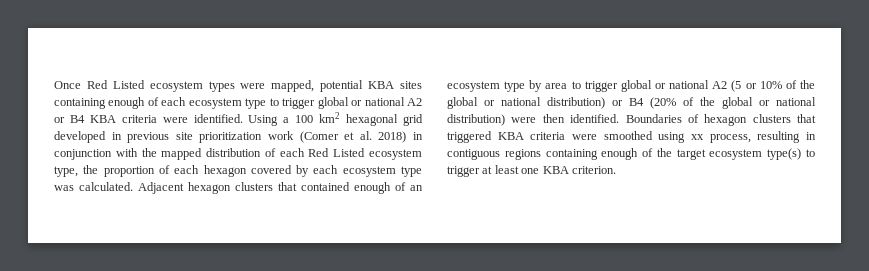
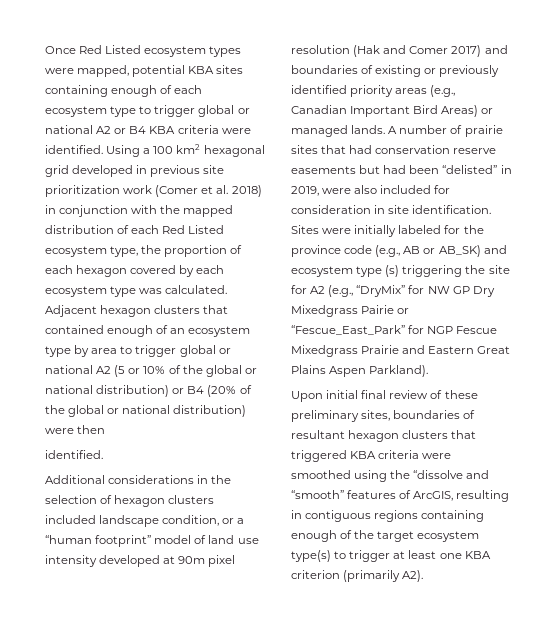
[570,114,699,123] identified. Boundaries of -> [45,450,103,459] [45,475,232,484] [45,495,215,507] [45,515,245,527] [45,535,259,547] [45,555,236,567] [291,45,508,57] [291,65,500,77] [291,85,456,97] [291,105,494,117] [291,125,503,137] [291,145,497,154] [291,165,512,174] [291,185,451,196] [291,205,492,214] [291,225,484,237] [291,245,507,257] [291,265,510,277] [291,285,495,297] [291,305,410,317] [291,325,498,335] [291,345,511,357] [291,365,429,377] [291,390,478,402] [291,410,476,422] [291,430,345,439] // identified. // Additional considerations in the selection of hexagon clusters included landscape condition, or a “human footprint” model of land use intensity developed at 90m pixel resolution (Hak and Comer 2017) and boundaries of existing or previously identified priority areas (e.g., Canadian Important Bird Areas) or managed lands. A number of prairie sites that had conservation reserve easements but had been “delisted” in 2019, were also included for consideration in site identification. Sites were initially labeled for the province code (e.g., AB or AB_SK) and ecosystem type (s) triggering the site for A2 (e.g., “DryMix” for NW GP Dry Mixedgrass Pairie or “Fescue_East_Park” for NGP Fescue Mixedgrass Prairie and Eastern Great Plains Aspen Parkland). // Upon initial final review of these preliminary sites, boundaries of resultant
[691,134,751,143] xx process, -> [390,470,490,479] [291,490,454,501] the “dissolve and “smooth” features of ArcGIS,
[571,166,616,174] criterion. -> [291,570,424,582] criterion (primarily A2).

